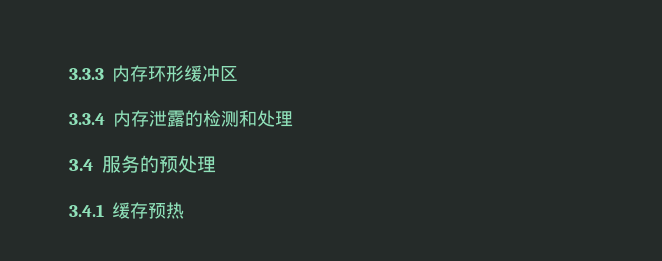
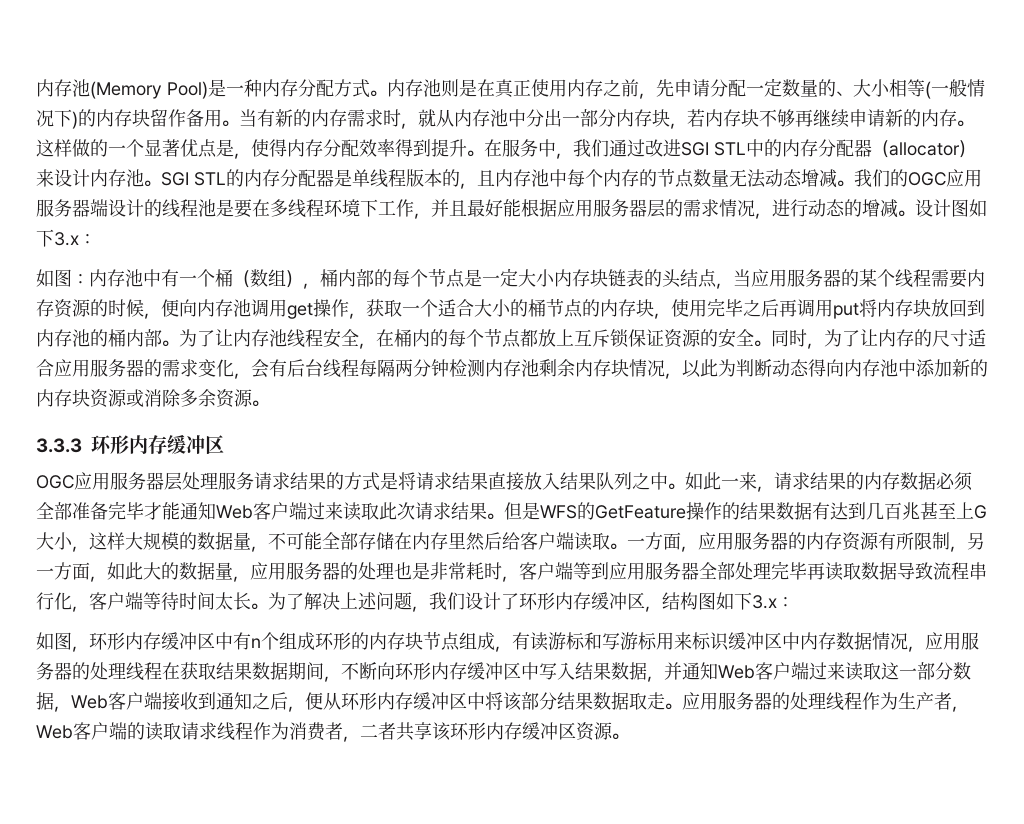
[69,65,238,82] [69,110,293,127] [69,155,216,173] [69,202,184,219] 3.3.3内存环形缓冲区 // 3.3.4内存泄露的检测和处理 // 3.4服务的预处理 // 3.4.1缓存预热 -> [36,78,985,99] [36,109,974,129] [36,139,976,159] [36,169,982,189] [36,199,987,219] [36,229,96,247] [36,268,985,289] [36,298,985,319] [36,328,986,349] [36,359,988,379] [36,389,269,408] [36,435,224,454] [36,472,973,492] [36,501,987,521] [36,532,985,552] [36,561,987,582] [36,592,794,612] [36,632,979,652] [36,662,971,682] [36,692,969,712] [36,722,629,742] 内存池(Memory Pool)是一种内存分配方式。内存池则是在真正使用内存之前，先申请分配一定数量的、大小相等(一般情况下)的内存块留作备用。当有新的内存需求时，就从内存池中分出一部分内存块，若内存块不够再继续申请新的内存。这样做的一个显著优点是，使得内存分配效率得到提升。在服务中，我们通过改进SGI STL中的内存分配器（allocator）来设计内存池。SGI STL的内存分配器是单线程版本的，且内存池中每个内存的节点数量无法动态增减。我们的OGC应用服务器端设计的线程池是要在多线程环境下工作，并且最好能根据应用服务器层的需求情况，进行动态的增减。设计图如下3.x： // 如图：内存池中有一个桶（数组），桶内部的每个节点是一定大小内存块链表的头结点，当应用服务器的某个线程需要内存资源的时候，便向内存池调用get操作，获取一个适合大小的桶节点的内存块，使用完毕之后再调用put将内存块放回到内存池的桶内部。为了让内存池线程安全，在桶内的每个节点都放上互斥锁保证资源的安全。同时，为了让内存的尺寸适合应用服务器的需求变化，会有后台线程每隔两分钟检测内存池剩余内存块情况，以此为判断动态得向内存池中添加新的内存块资源或消除多余资源。 // 3.3.3环形内存缓冲区 // OGC应用服务器层处理服务请求结果的方式是将请求结果直接放入结果队列之中。如此一来，请求结果的内存数据必须全部准备完毕才能通知Web客户端过来读取此次请求结果。但是WFS的GetFeature操作的结果数据有达到几百兆甚至上G大小，这样大规模的数据量，不可能全部存储在内存里然后给客户端读取。一方面，应用服务器的内存资源有所限制，另一方面，如此大的数据量，应用服务器的处理也是非常耗时，客户端等到应用服务器全部处理完毕再读取数据导致流程串行化，客户端等待时间太长。为了解决上述问题，我们设计了环形内存缓冲区，结构图如下3.x： // 如图，环形内存缓冲区中有n个组成环形的内存块节点组成，有读游标和写游标用来标识缓冲区中内存数据情况，应用服务器的处理线程在获取结果数据期间，不断向环形内存缓冲区中写入结果数据，并通知Web客户端过来读取这一部分数据，Web客户端接收到通知之后，便从环形内存缓冲区中将该部分结果数据取走。应用服务器的处理线程作为生产者，Web客户端的读取请求线程作为消费者，二者共享该环形内存缓冲区资源。

